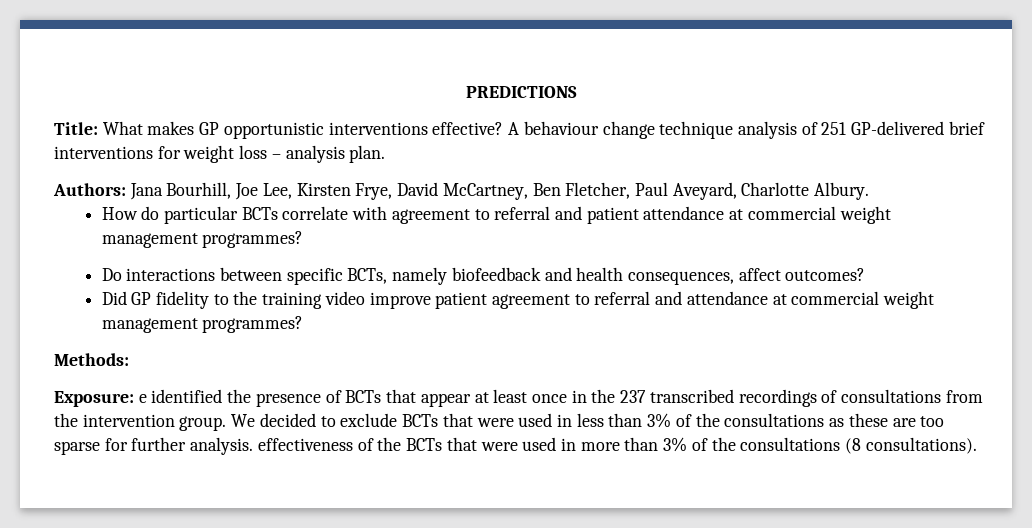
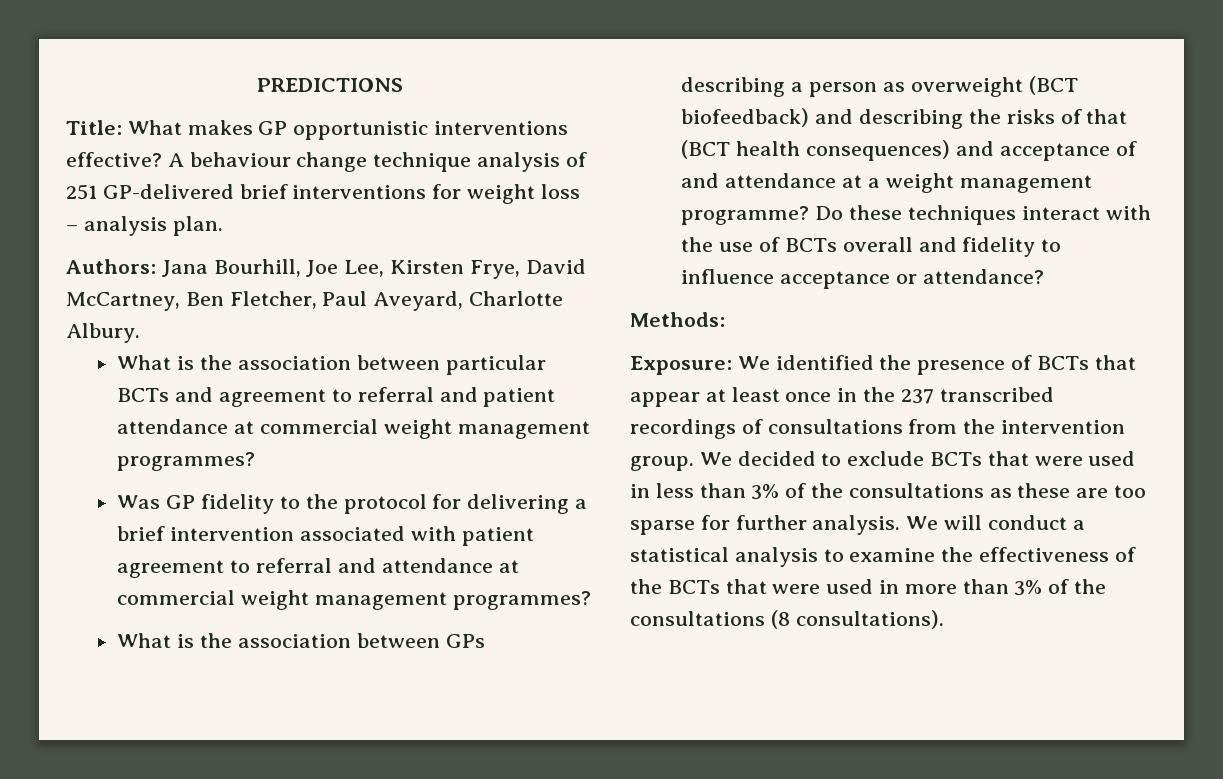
[101,206,388,224] How do particular BCTs correlate with -> [117,355,546,375] [117,387,214,402] What is the association between particular BCTs and
[101,267,866,285] [101,291,431,309] Do interactions between specific BCTs, namely biofeedback and health consequences, affect outcomes? // Did GP fidelity to the training video improve -> [117,494,587,514] [117,526,456,541] Was GP fidelity to the protocol for delivering a brief intervention associated with
(304, 324) none -> [117,633,485,648] [681,76,1078,97] [681,108,1128,129] [681,140,1137,161] [681,173,1092,193] [681,205,1151,225] [681,237,1062,257] [681,269,1044,289] // What is the association between GPs describing a person as overweight (BCT biofeedback) and describing the risks of that (BCT health consequences) and acceptance of and attendance at a weight management programme? Do these techniques interact with the use of BCTs overall and fidelity to influence acceptance or attendance?
[138,394,147,403] e -> [737,356,770,370] We
(254, 446) none -> [906,515,1085,530] [630,547,974,567] We will conduct a statistical analysis to examine the

